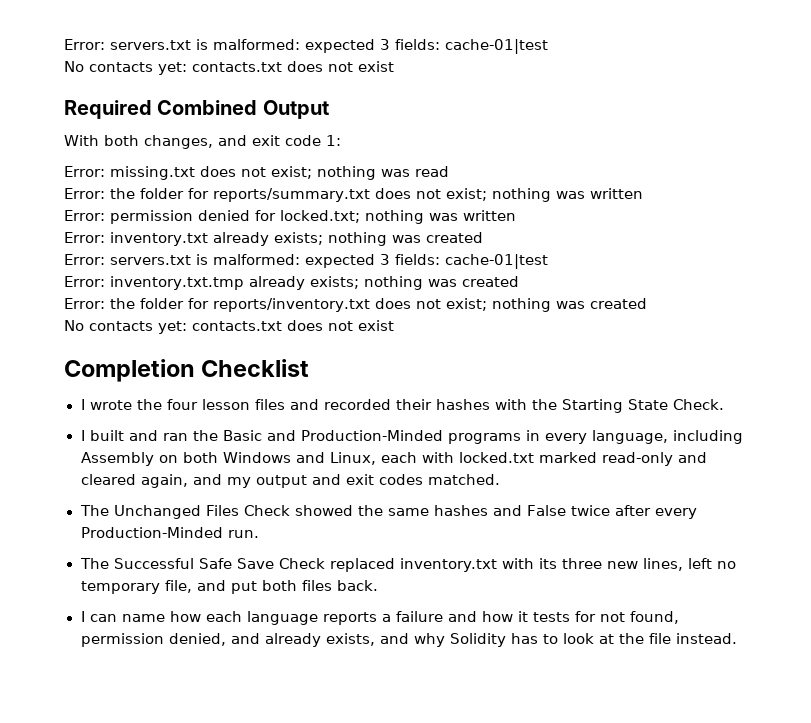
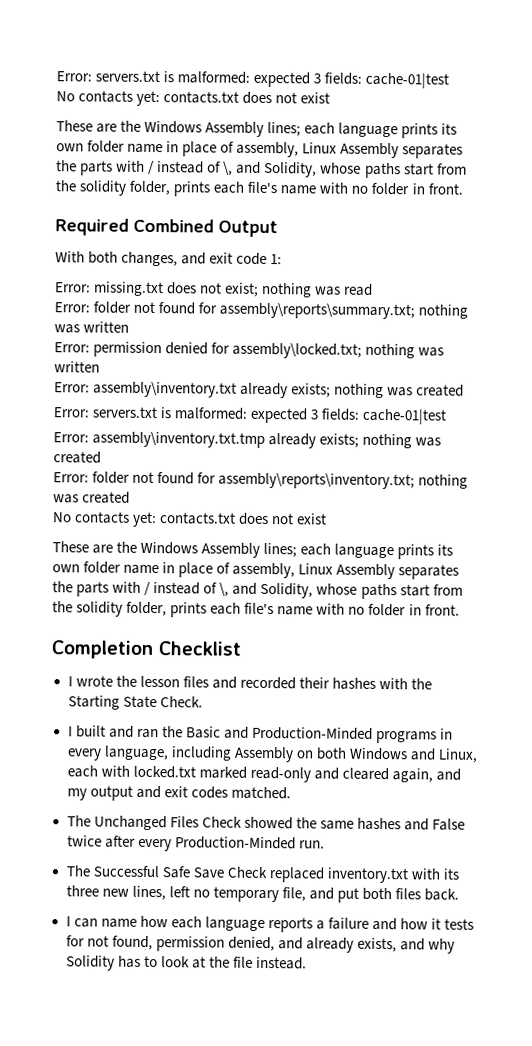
(394, 66) none -> [56,120,458,139] [56,140,464,159] [56,160,467,179] [55,180,463,197] // These are the Windows Assembly lines; each language prints its own folder name in place of assembly, Linux Assembly separates the parts with / instead of \, and Solidity, whose paths start from the solidity folder, prints each file's name with no folder in front.
[110,188,487,202] the folder for reports/summary.txt does not exist; -> [93,301,416,320] folder not found for assembly\reports\summary.txt;
[280,210,516,224] [64,232,208,246] locked.txt; nothing was written // Error: inventory.txt -> [232,342,445,359] [54,361,100,373] [54,381,238,398] assembly\locked.txt; nothing was written // Error: assembly\inventory.txt
[110,276,519,290] [64,298,487,312] inventory.txt.tmp already exists; nothing was created // Error: the folder for reports/inventory.txt does not exist; -> [92,431,442,449] [53,451,101,464] [53,471,416,490] assembly\inventory.txt.tmp already exists; nothing was created // Error: folder not found for assembly\reports\inventory.txt;
(394, 325) none -> [52,541,454,560] [52,561,460,580] [52,581,463,600] [52,601,460,618] // These are the Windows Assembly lines; each language prints its own folder name in place of assembly, Linux Assembly separates the parts with / instead of \, and Solidity, whose paths start from the solidity folder, prints each file's name with no folder in front.
[166,399,198,410] four -> (137, 681) none

